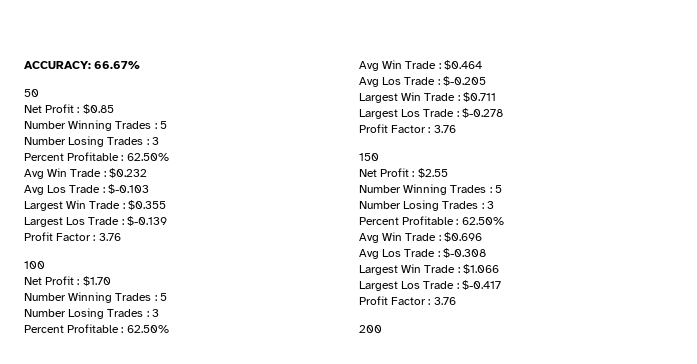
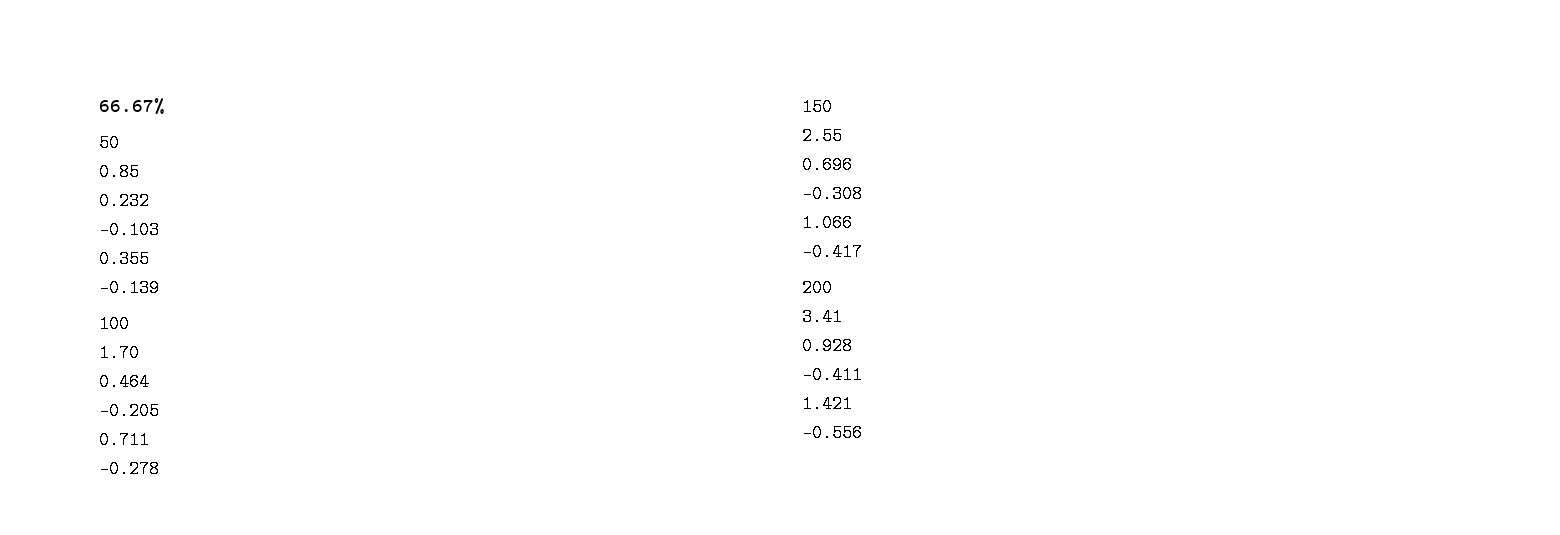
[24,61,91,69] ACCURACY: -> (99, 106) none
[24,104,114,114] [24,120,167,131] [24,136,159,147] [24,152,169,161] [24,168,147,179] [24,184,149,195] [24,200,166,211] [24,216,167,227] [24,232,121,241] [24,261,45,269] [24,276,111,286] [24,292,167,303] [24,308,159,319] [24,324,169,333] [359,60,482,71] [359,76,486,87] [359,92,496,103] [359,108,503,119] [359,124,456,133] [359,153,379,161] [359,168,448,178] [359,184,502,195] [359,200,494,211] [359,216,504,225] [359,232,482,243] [359,248,486,259] [359,264,499,275] [359,280,501,291] [359,296,456,305] [359,325,382,333] Net Profit : $0.85 // Number Winning Trades : 5 // Number Losing Trades : 3 // Percent Profitable : 62.50% // Avg Win Trade : $0.232 // Avg Los Trade : $-0.103 // Largest Win Trade : $0.355 // Largest Los Trade : $-0.139 // Profit Factor : 3.76 // 100 // Net Profit : $1.70 // Number Winning Trades : 5 // Number Losing Trades : 3 // Percent Profitable : 62.50% // Avg Win Trade : $0.464 // Avg Los Trade : $-0.205 // Largest Win Trade : $0.711 // Largest Los Trade : $-0.278 // Profit Factor : 3.76 // 150 // Net Profit : $2.55 // Number Winning Trades : 5 // Number Losing Trades : 3 // Percent Profitable : 62.50% // Avg Win Trade : $0.696 // Avg Los Trade : $-0.308 // Largest Win Trade : $1.066 // Largest Los Trade : $-0.417 // Profit Factor : 3.76 // 200 -> [99,163,139,181] [99,192,149,210] [99,221,159,239] [99,250,149,268] [99,279,159,297] [99,315,129,333] [99,344,139,362] [99,373,149,391] [99,402,159,420] [99,431,149,449] [99,460,159,478] [802,98,832,116] [802,127,842,145] [802,156,852,174] [802,185,862,203] [802,214,852,232] [802,243,862,261] [802,279,832,297] [802,308,842,326] [802,337,852,355] [802,366,862,384] [802,395,852,413] [802,424,862,442] 0.85 // 0.232 // -0.103 // 0.355 // -0.139 // 100 // 1.70 // 0.464 // -0.205 // 0.711 // -0.278 // 150 // 2.55 // 0.696 // -0.308 // 1.066 // -0.417 // 200 // 3.41 // 0.928 // -0.411 // 1.421 // -0.556

